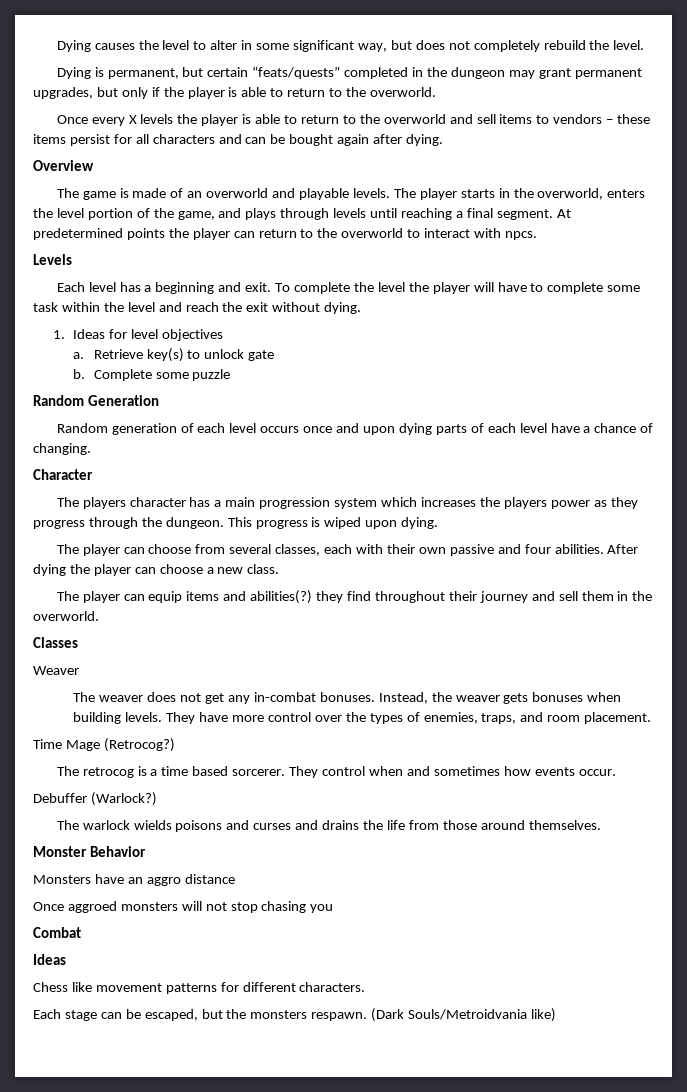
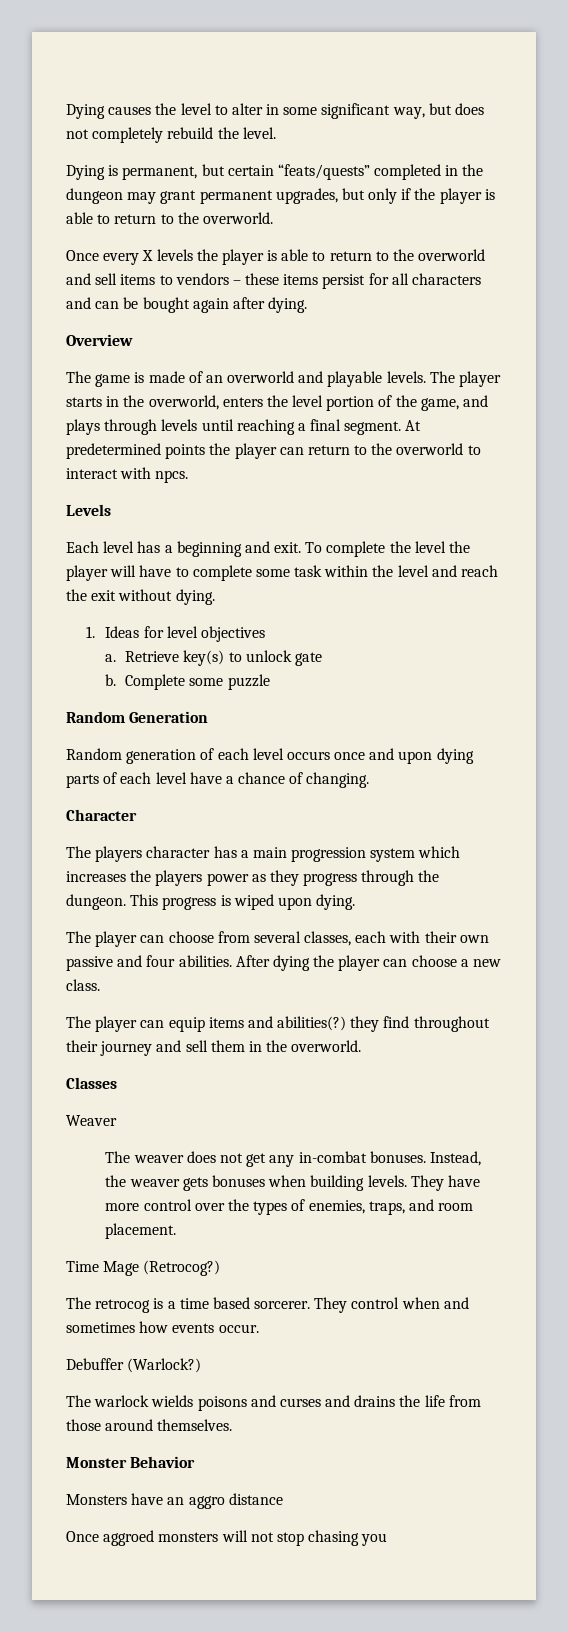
[33,927,81,938] [33,954,66,965] [33,982,366,994] [33,1008,557,1022] // Combat // Ideas // Chess like movement patterns for different characters. // Each stage can be escaped, but the monsters respawn. (Dark Souls/Metroidvania like) -> (388, 1539) none

